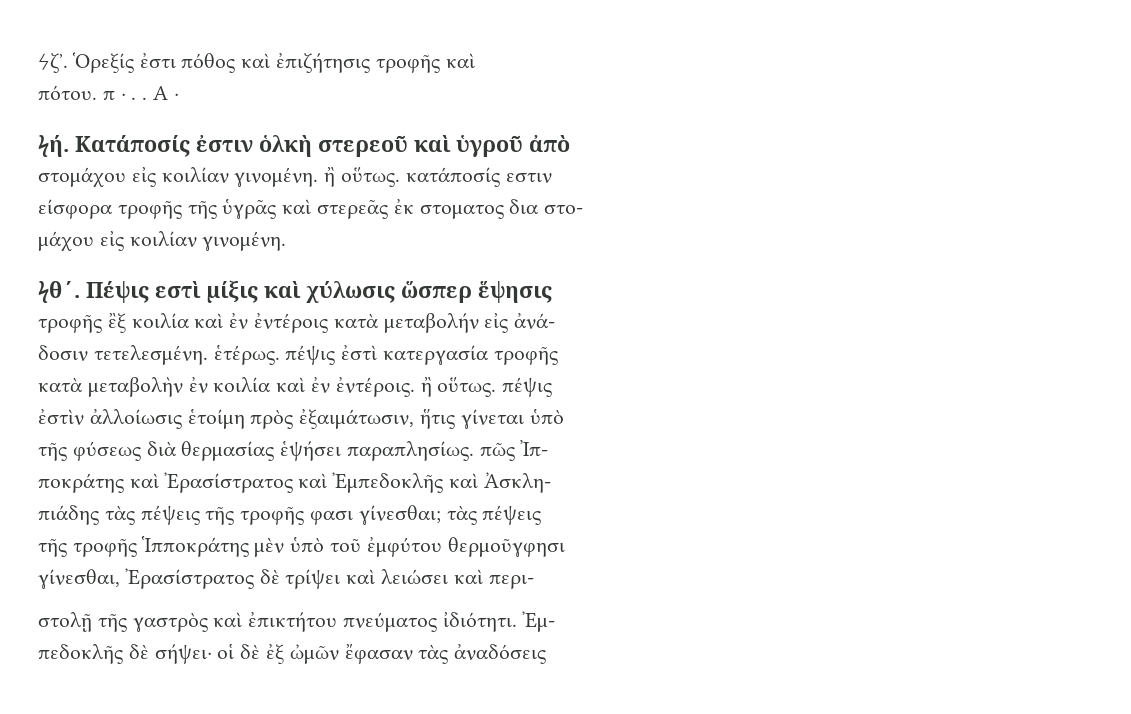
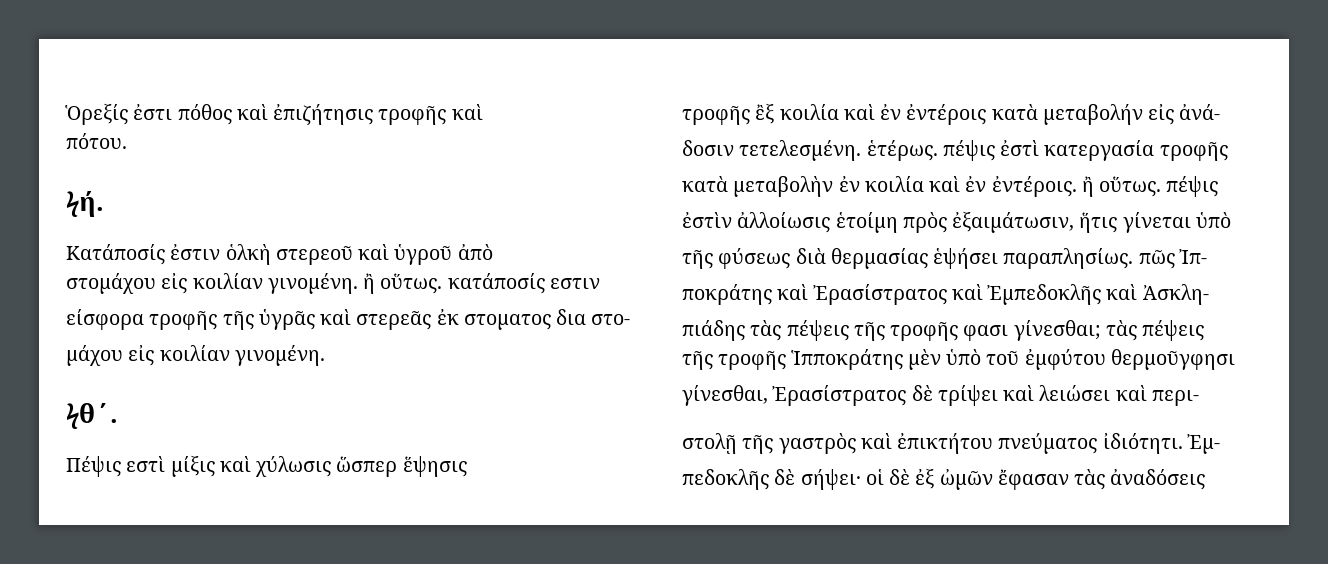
[38,53,68,73] ϟζ᾽. -> (65, 114) none
[102,86,179,100] π · . . Α · -> (127, 141) none
(69, 146) none -> (104, 204) //
(80, 292) none -> (118, 416) //

